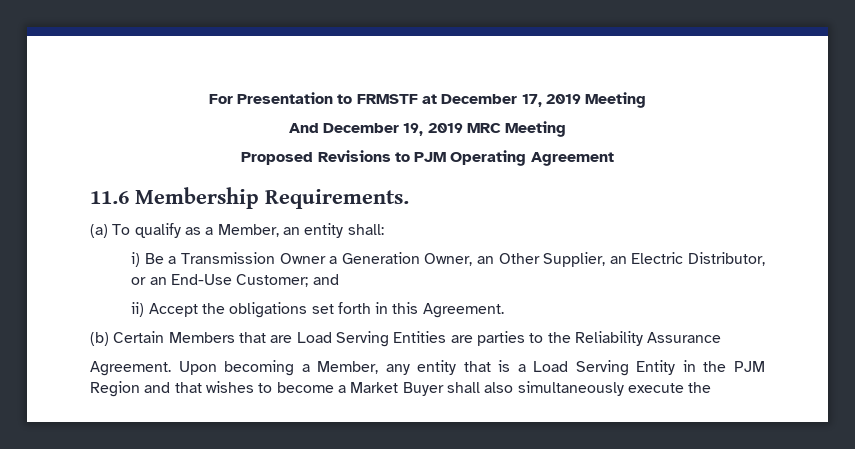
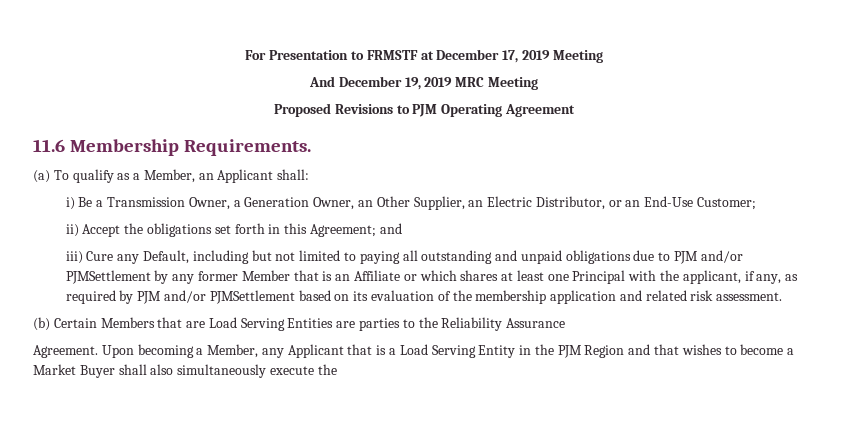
[304,223,344,238] entity -> [217,169,274,183] Applicant
[279,253,326,264] Owner -> [188,197,230,210] Owner,
[312,274,339,285] and -> (756, 203) none
[422,303,504,318] Agreement. -> [309,223,402,237] [65,250,743,264] [65,270,799,284] [65,290,783,304] Agreement; and // iii) Cure any Default, including but not limited to paying all outstanding and unpaid obligations due to PJM and/or PJMSettlement by any former Member that is an Affiliate or which shares at least one Principal with the applicant, if any, as required by PJM and/or PJMSettlement based on its evaluation of the membership application and related risk assessment.
[417,360,457,375] entity -> [287,344,344,358] Applicant

